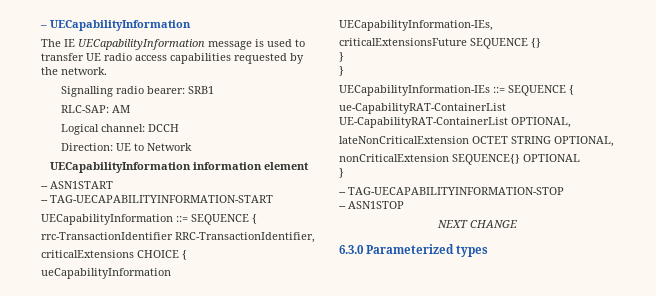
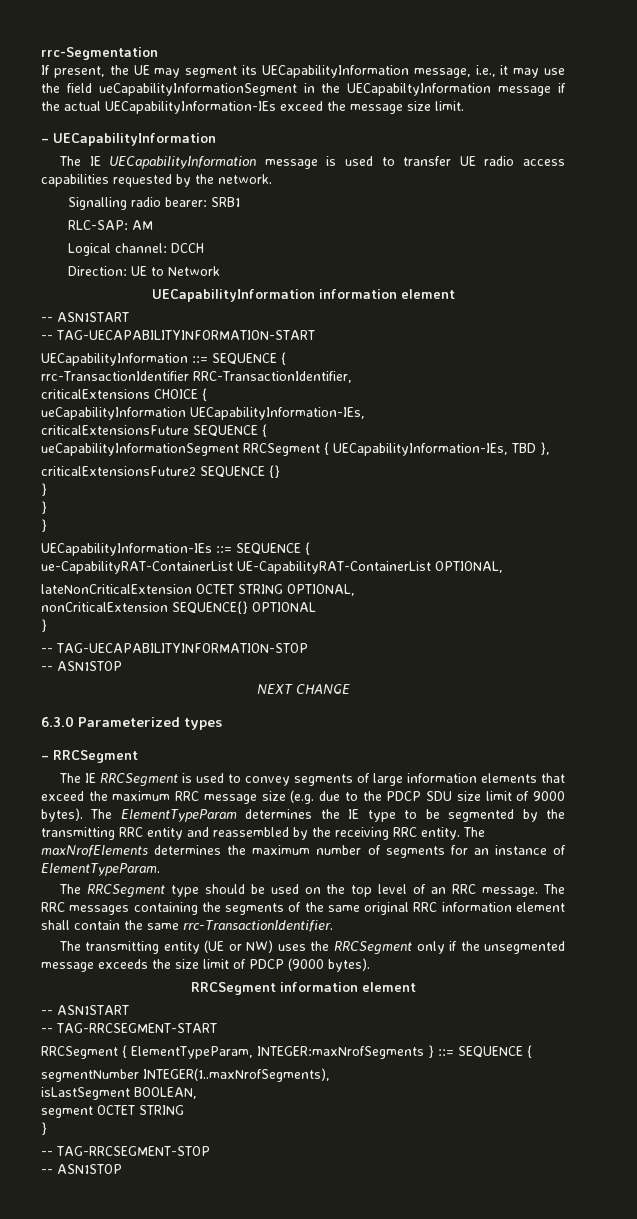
(40, 26) none -> [41,47,158,60] [41,65,565,78] [41,83,566,96] [41,101,464,114] rrc-Segmentation // If present, the UE may segment its UECapabilityInformation message, i.e., it may use the field ueCapabilityInformationSegment in the UECapabiltyInformation message if the actual UECapabilityInformation-IEs exceed the message size limit. //
(528, 43) none -> [262,424,267,437] [41,442,550,456] [41,466,265,478] { // ueCapabilityInformationSegment RRCSegment { UECapabilityInformation-IEs, TBD }, // criticalExtensionsFuture2 SEQUENCE
(344, 71) none -> [41,519,47,532] // }
(489, 251) none -> [41,750,138,763] [58,773,565,787] [41,790,566,804] [41,808,565,822] [41,827,485,840] [41,845,567,858] [41,863,160,876] [58,884,565,898] [41,902,565,915] [41,920,333,932] [58,940,565,955] [41,958,370,972] [190,982,416,995] [41,1005,129,1015] [41,1023,217,1033] [41,1045,532,1059] [41,1068,330,1082] [41,1087,197,1100] [41,1105,184,1118] [41,1122,47,1135] [41,1146,210,1156] [41,1164,122,1174] // – RRCSegment // The IE RRCSegment is used to convey segments of large information elements that exceed the maximum RRC message size (e.g. due to the PDCP SDU size limit of 9000 bytes). The ElementTypeParam determines the IE type to be segmented by the transmitting RRC entity and reassembled by the receiving RRC entity. The maxNrofElements determines the maximum number of segments for an instance of ElementTypeParam. // The RRCSegment type should be used on the top level of an RRC message. The RRC messages containing the segments of the same original RRC information element shall contain the same rrc-TransactionIdentifier. // The transmitting entity (UE or NW) uses the RRCSegment only if the unsegmented message exceeds the size limit of PDCP (9000 bytes). // RRCSegment information element // -- ASN1START // -- TAG-RRCSEGMENT-START // RRCSegment { ElementTypeParam, INTEGER:maxNrofSegments } ::= SEQUENCE { // segmentNumber INTEGER(1..maxNrofSegments), // isLastSegment BOOLEAN, // segment OCTET STRING // } // -- TAG-RRCSEGMENT-STOP // -- ASN1STOP

